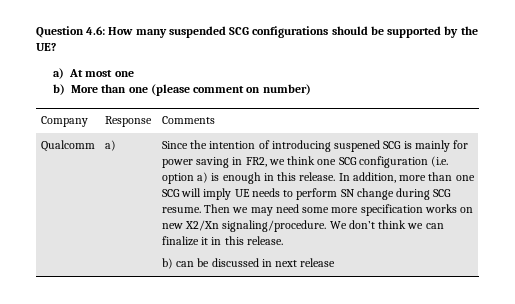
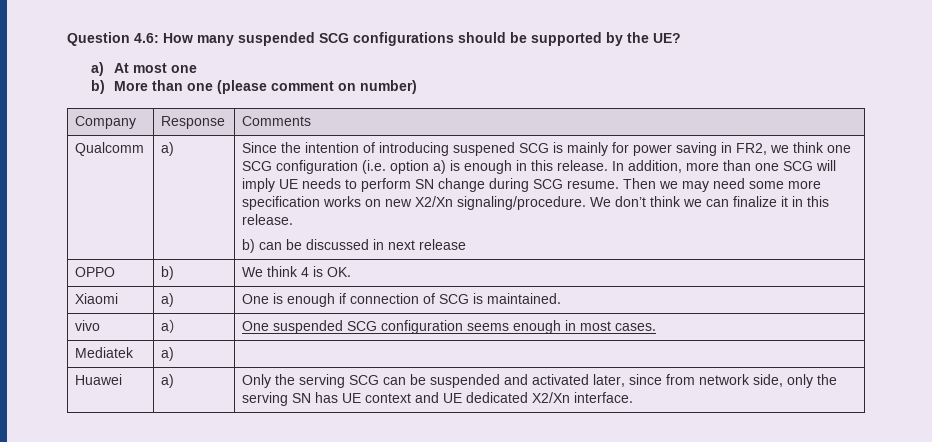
(336, 262) none -> [75,267,116,277] [161,266,175,280] [242,266,352,277] [75,293,119,304] [161,293,175,307] [242,293,562,307] [75,320,101,331] [161,319,184,333] [242,320,657,334] [75,347,135,358] [161,347,175,361] [75,374,123,385] [161,374,175,388] [242,374,838,388] [242,392,634,406] // OPPO | b) | We think 4 is OK. // Xiaomi | a) | One is enough if connection of SCG is maintained. // vivo | a） | One suspended SCG configuration seems enough in most cases. // Mediatek | a) | // Huawei | a) | Only the serving SCG can be suspended and activated later, since from network side, only the serving SN has UE context and UE dedicated X2/Xn interface.

